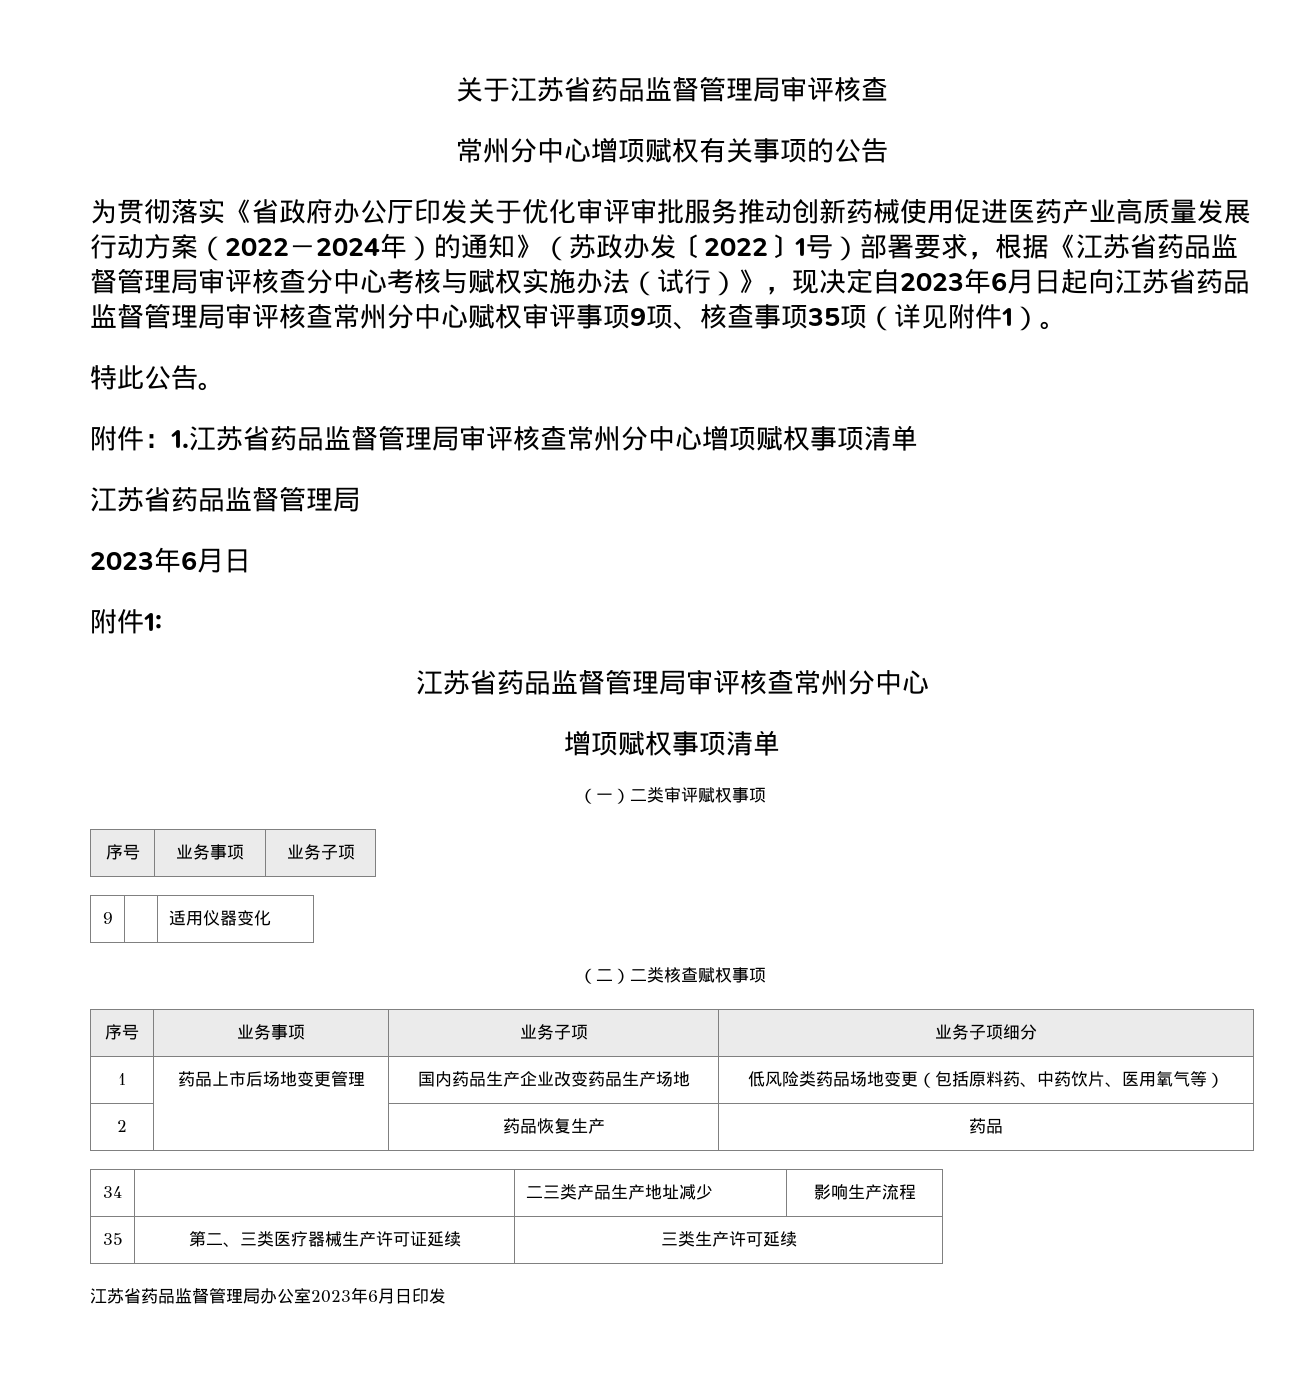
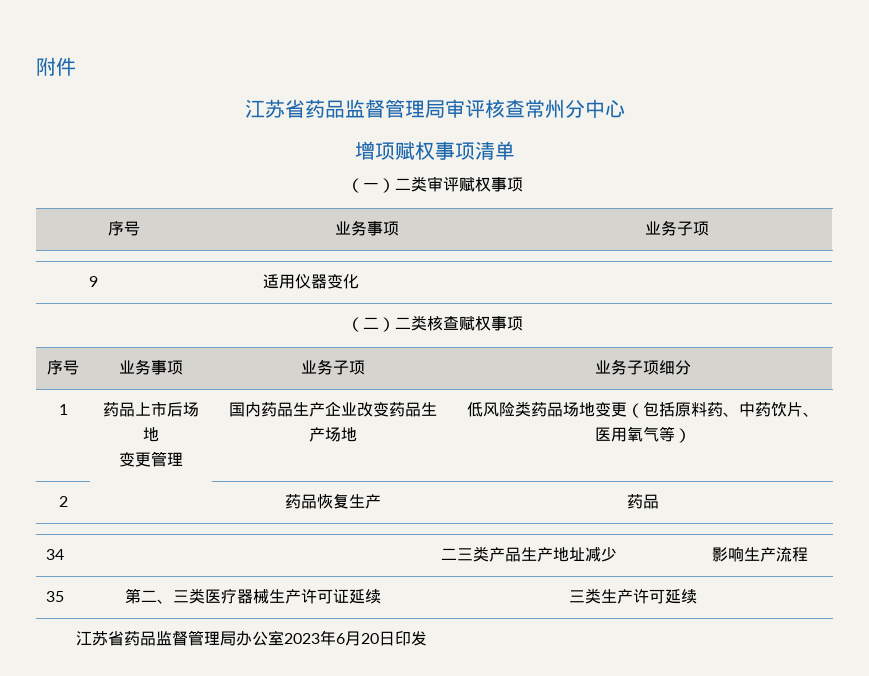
[456,76,888,102] [456,137,888,163] [90,198,1251,224] [90,233,1238,261] [90,268,1250,296] [90,303,1067,331] [90,365,225,391] [90,425,918,451] [90,486,360,512] [90,547,251,573] [90,609,162,634] 关于江苏省药品监督管理局审评核查 // 常州分中心增项赋权有关事项的公告 // 为贯彻落实《省政府办公厅印发关于优化审评审批服务推动创新药械使用促进医药产业高质量发展行动方案（2022－2024年）的通知》（苏政办发〔2022〕1号）部署要求，根据《江苏省药品监督管理局审评核查分中心考核与赋权实施办法（试行）》，现决定自2023年6月日起向江苏省药品监督管理局审评核查常州分中心赋权审评事项9项、核查事项35项（详见附件1）。 // 特此公告。 // 附件：1.江苏省药品监督管理局审评核查常州分中心增项赋权事项清单 // 江苏省药品监督管理局 // 2023年6月日 // 附件1: -> [36,57,76,76] 附件
(297, 1079) none -> (159, 434) //
(395, 1296) none -> [361,633,380,644] 20

